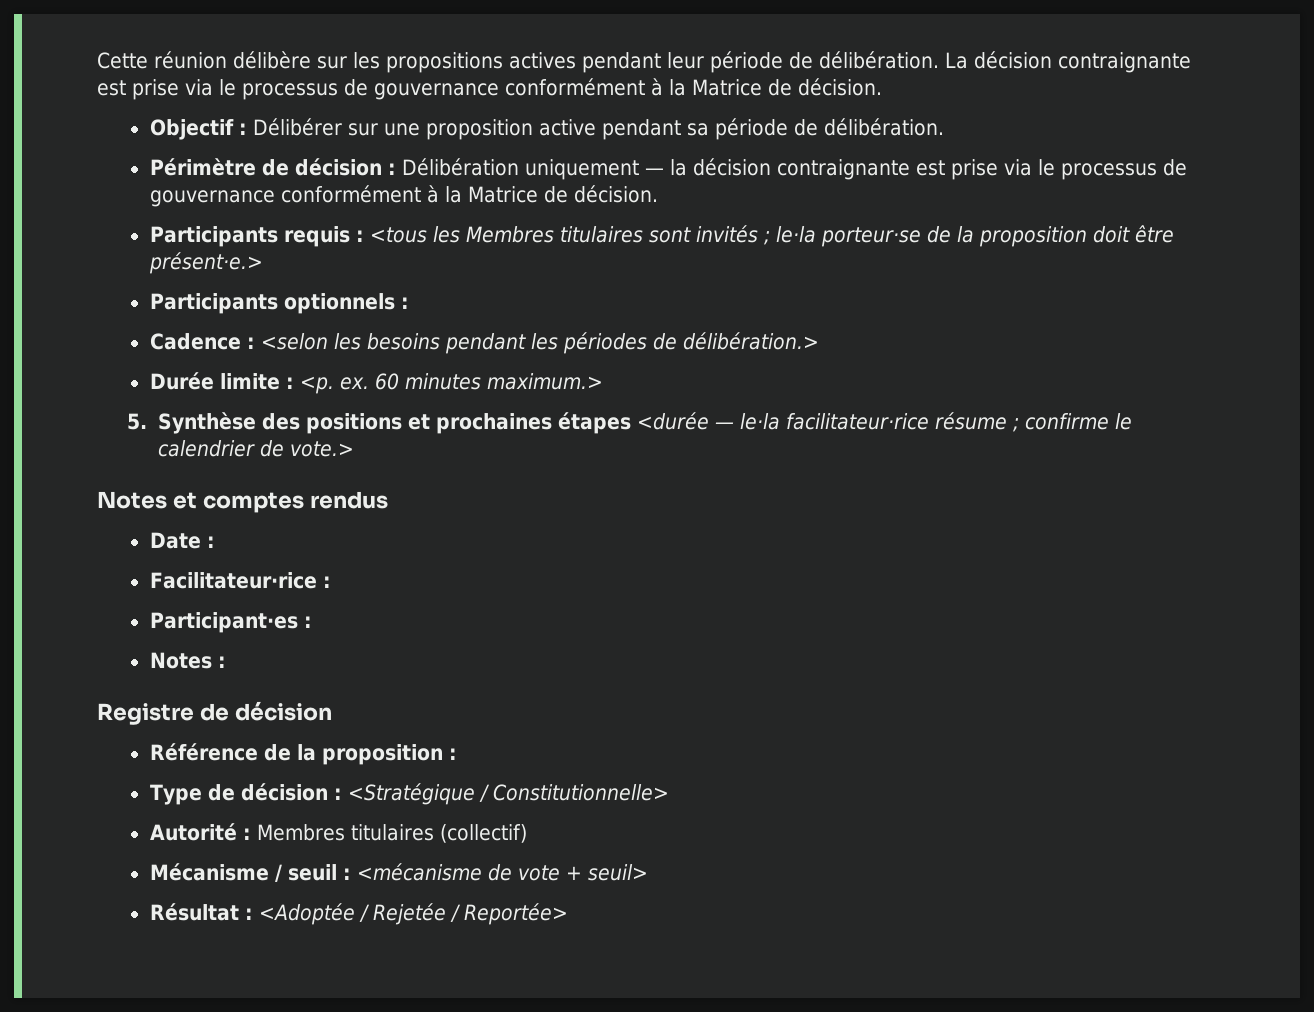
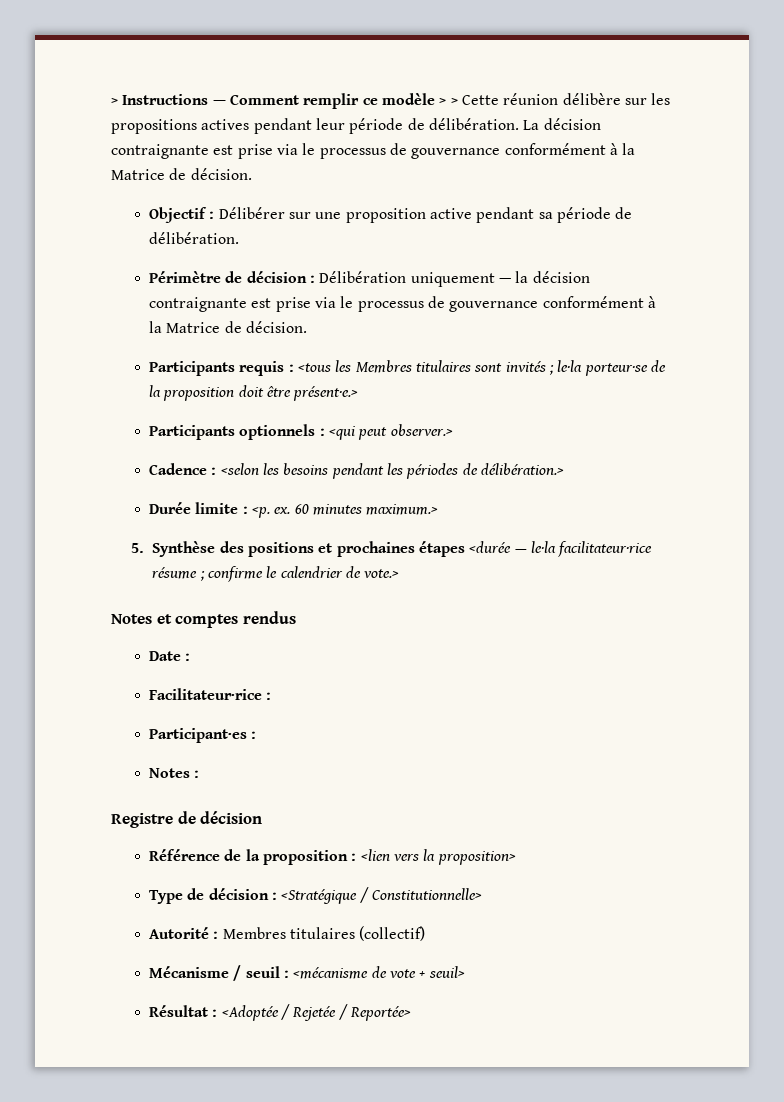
(97, 60) none -> [111,93,458,109] > Instructions — Comment remplir ce modèle > >
(409, 303) none -> [328,424,453,440] <qui peut observer.>
(457, 754) none -> [360,849,516,865] <lien vers la proposition>

